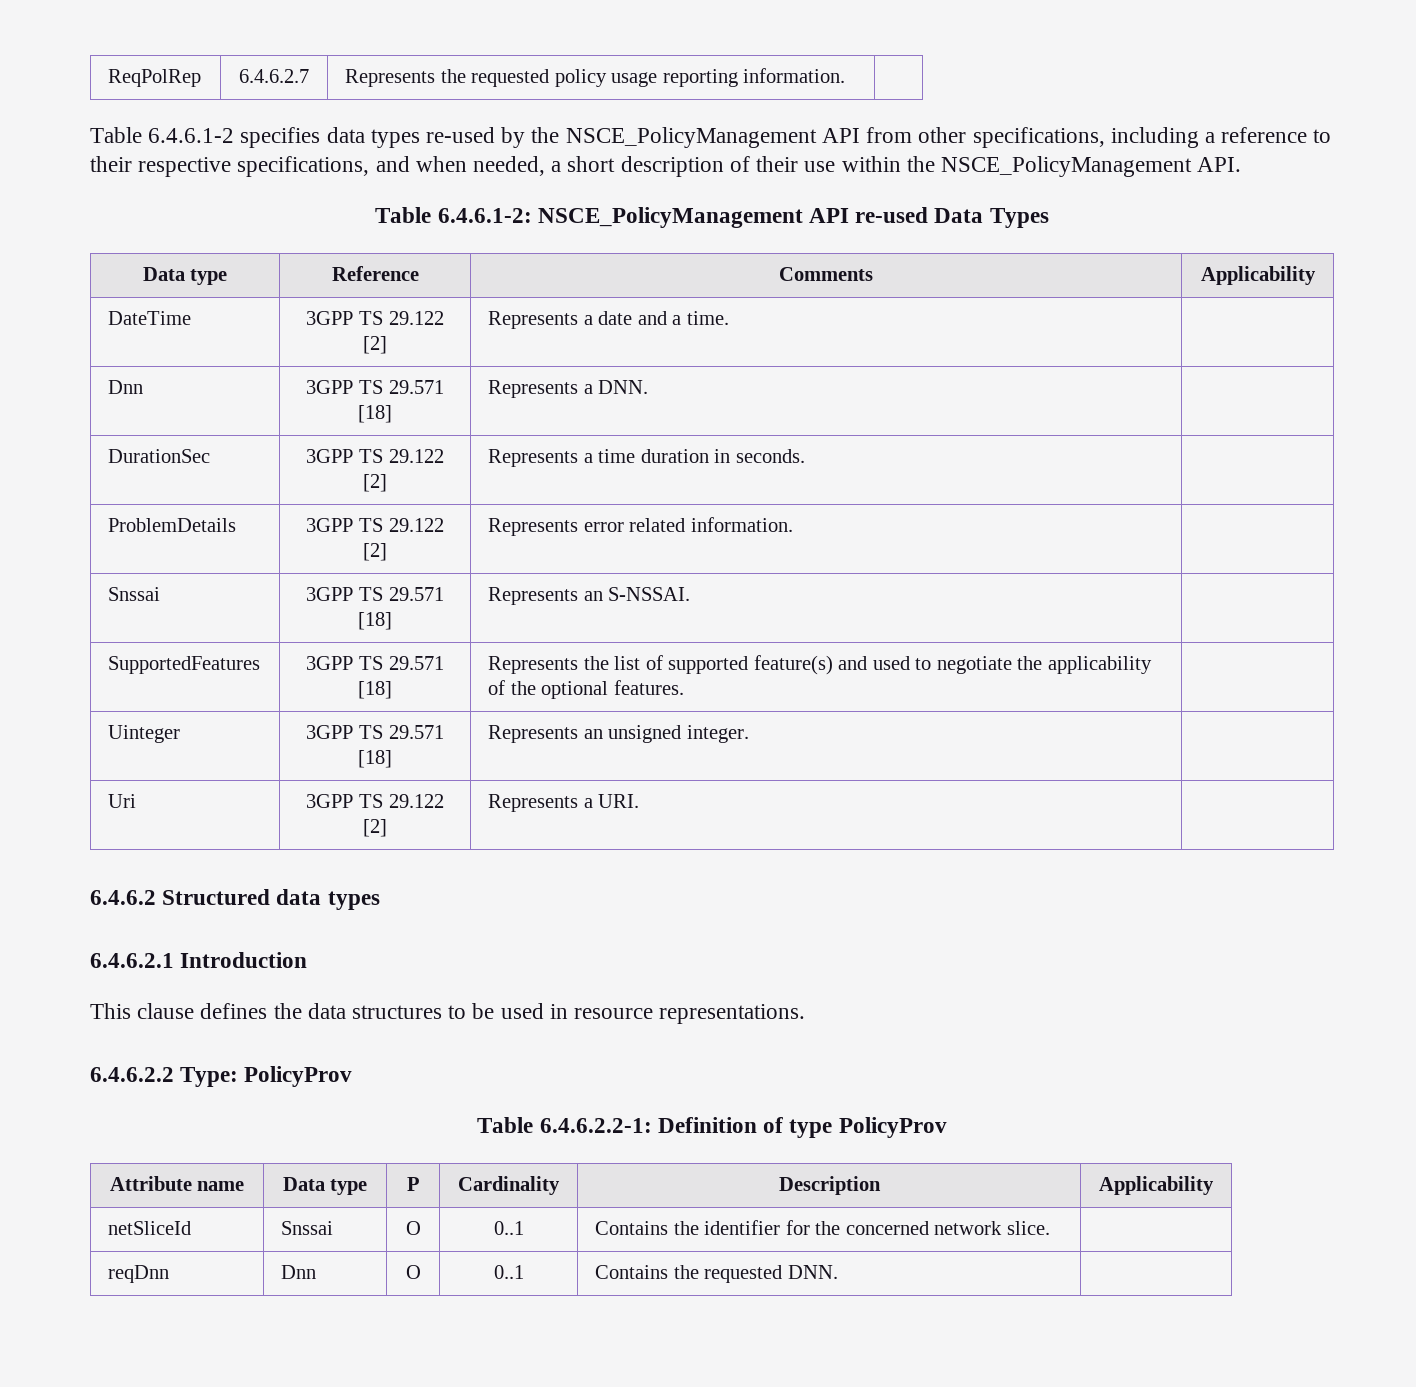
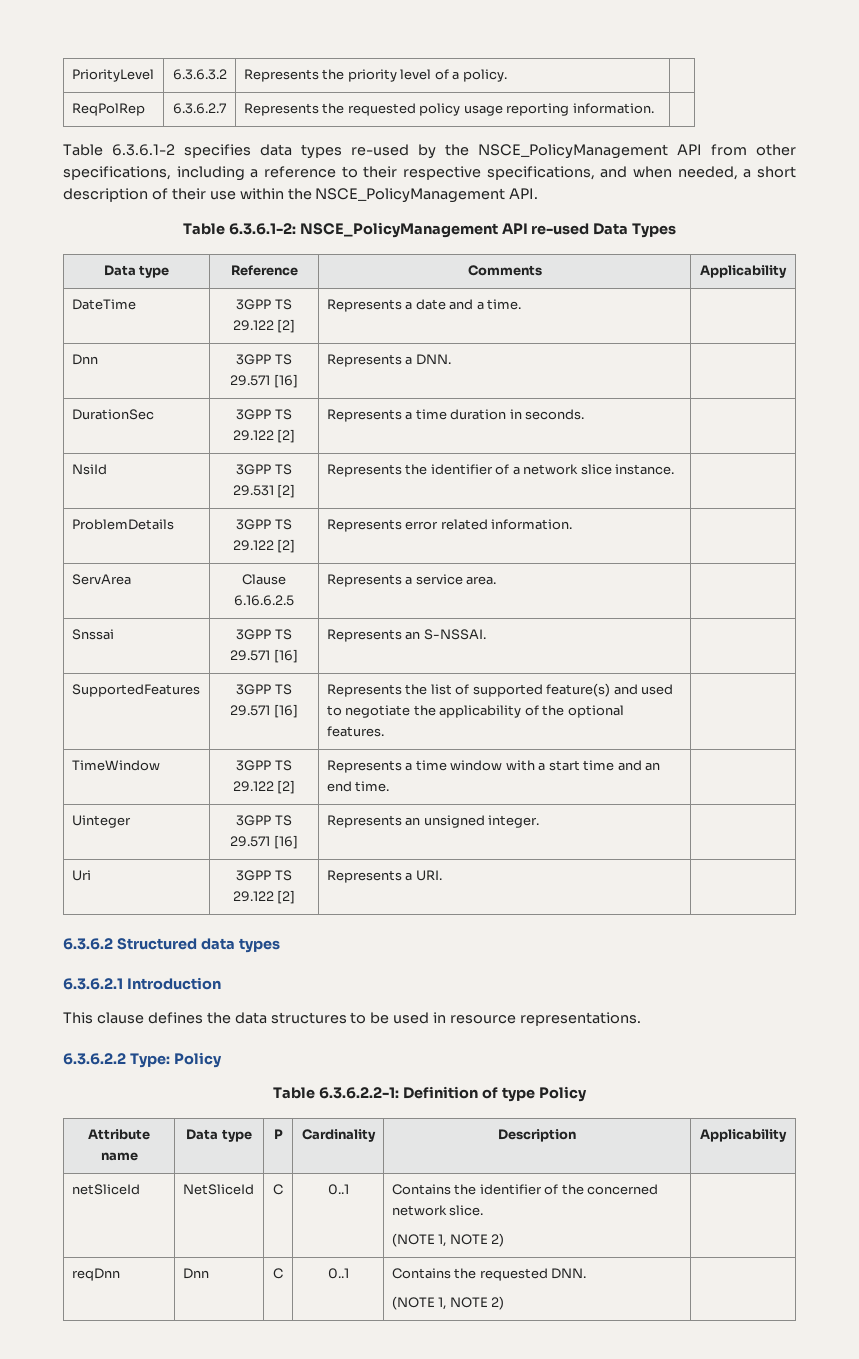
(108, 78) none -> [71,69,154,82] [172,69,227,80] [243,69,507,82] PriorityLevel | 6.3.6.3.2 | Represents the priority level of a policy. | //
[239,69,309,83] 6.4.6.2.7 -> [173,103,226,114] 6.3.6.2.7
[148,128,235,143] 6.4.6.1-2 -> [112,144,175,156] 6.3.6.1-2
[437,208,532,223] 6.4.6.1-2: -> [228,223,296,235] 6.3.6.1-2:
[358,405,392,423] [18] -> [273,374,298,388] [16]
(805, 456) none -> [71,464,107,475] [236,464,292,475] [232,484,296,498] [326,464,675,477] // NsiId | 3GPP TS 29.531 [2] | Represents the identifier of a network slice instance. |
(793, 524) none -> [71,574,131,585] [242,574,286,585] [234,595,294,606] [326,574,497,587] // ServArea | Clause 6.16.6.2.5 | Represents a service area. |
[358,612,392,630] [18] -> [273,649,298,663] [16]
[358,681,392,699] [18] -> [273,704,298,718] [16]
(684, 687) none -> [71,760,160,771] [236,760,292,771] [232,780,296,794] [326,760,661,773] [326,781,390,792] // TimeWindow | 3GPP TS 29.122 [2] | Represents a time window with a start time and an end time. |
[358,750,392,768] [18] -> [273,835,298,849] [16]
[90,890,156,905] 6.4.6.2 -> [63,938,113,950] 6.3.6.2
[90,953,174,968] 6.4.6.2.1 -> [63,978,123,990] 6.3.6.2.1
[90,1066,353,1087] [477,1117,652,1133] 6.4.6.2.2 Type: PolicyProv // Table 6.4.6.2.2-1: -> [63,1052,222,1068] [273,1087,400,1099] 6.3.6.2.2 Type: Policy // Table 6.3.6.2.2-1:
[838,1117,947,1138] PolicyProv -> [538,1086,587,1102] Policy
[281,1221,334,1235] [405,1221,421,1235] Snssai | O -> [182,1184,254,1195] [273,1184,283,1195] NetSliceId | C
[785,1220,810,1235] for -> [544,1184,559,1195] of
(1050, 1228) none -> [391,1233,505,1247] // (NOTE 1, NOTE 2)
[405,1265,421,1279] O -> [273,1268,283,1279] C
(838, 1272) none -> [391,1296,505,1310] // (NOTE 1, NOTE 2)

